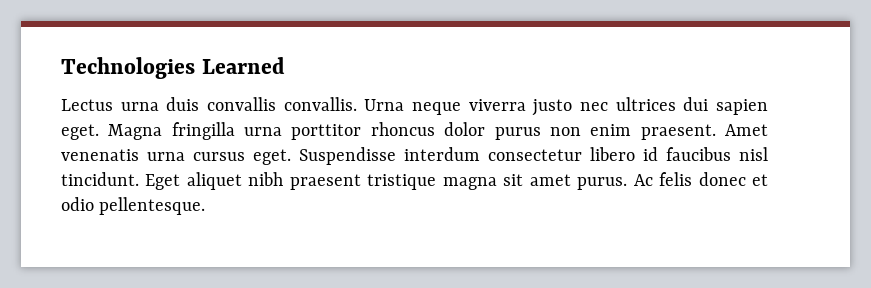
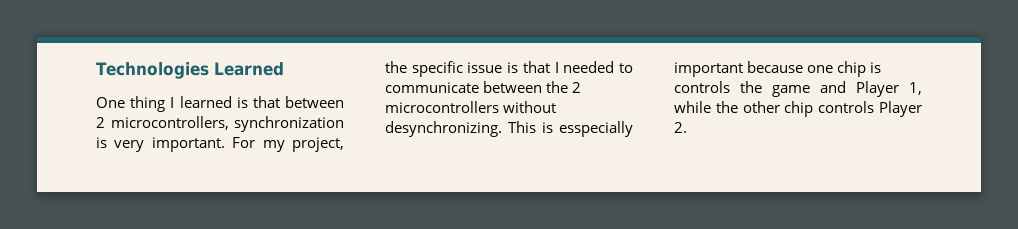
[61,97,768,116] [61,122,769,140] [61,147,768,165] [61,172,768,190] [61,197,206,215] Lectus urna duis convallis convallis. Urna neque viverra justo nec ultrices dui sapien eget. Magna fringilla urna porttitor rhoncus dolor purus non enim praesent. Amet venenatis urna cursus eget. Suspendisse interdum consectetur libero id faucibus nisl tincidunt. Eget aliquet nibh praesent tristique magna sit amet purus. Ac felis donec et odio pellentesque. -> [96,96,344,112] [96,116,344,132] [96,137,344,152] [385,61,633,77] [385,81,582,93] [385,101,557,113] [385,121,633,137] [674,61,882,77] [674,81,922,97] [674,101,922,117] [674,122,687,133] One thing I learned is that between 2 microcontrollers, synchronization is very important. For my project, the specific issue is that I needed to communicate between the 2 microcontrollers without desynchronizing. This is esspecially important because one chip is controls the game and Player 1, while the other chip controls Player 2.

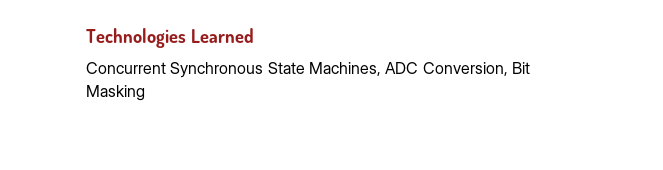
[96,96,344,112] [96,116,344,132] [96,137,344,152] [385,61,633,77] [385,81,582,93] [385,101,557,113] [385,121,633,137] [674,61,882,77] [674,81,922,97] [674,101,922,117] [674,122,687,133] One thing I learned is that between 2 microcontrollers, synchronization is very important. For my project, the specific issue is that I needed to communicate between the 2 microcontrollers without desynchronizing. This is esspecially important because one chip is controls the game and Player 1, while the other chip controls Player 2. -> [86,62,530,78] [86,85,145,101] Concurrent Synchronous State Machines, ADC Conversion, Bit Masking

